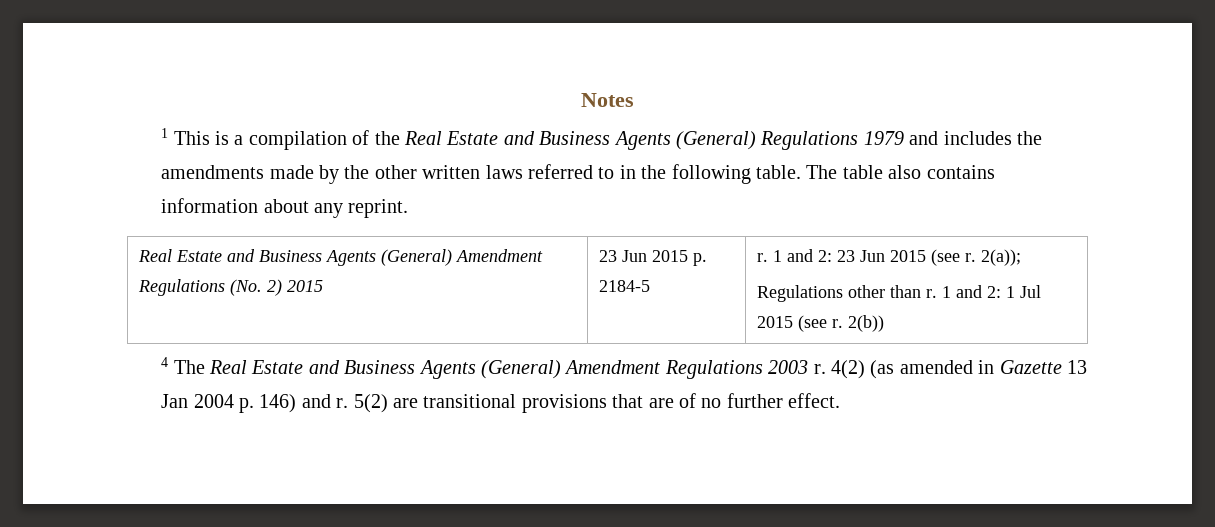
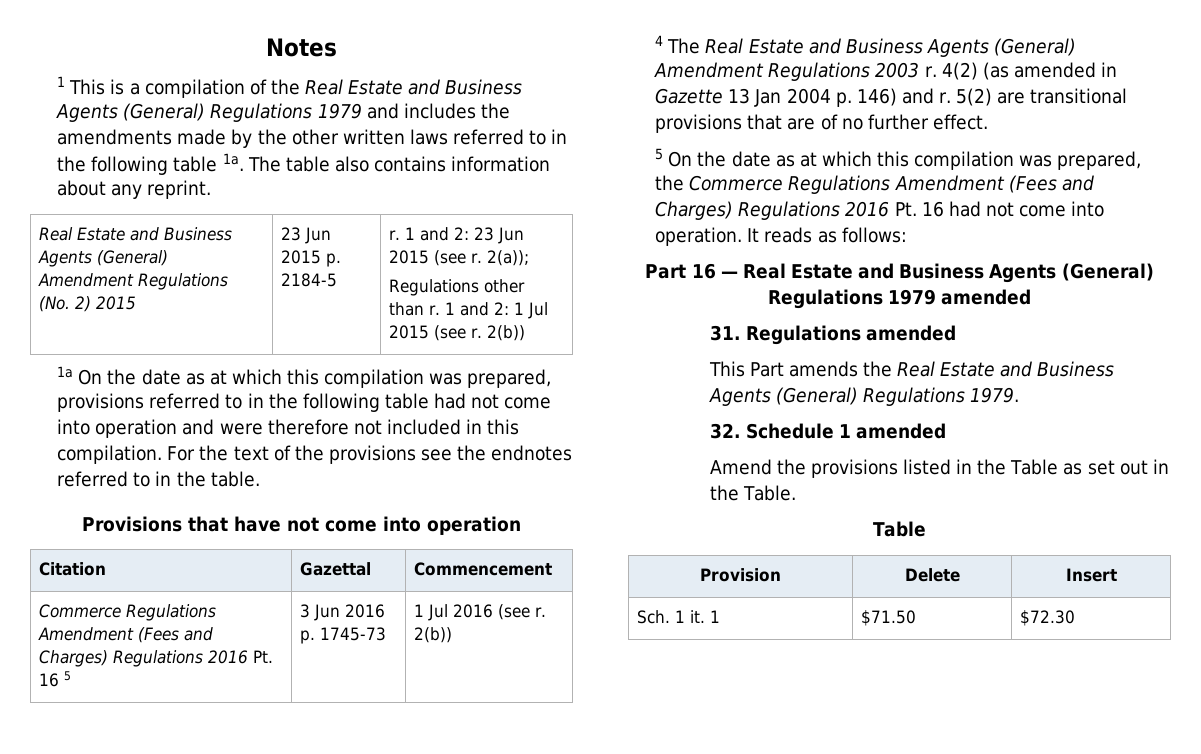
[756,165,802,179] table. -> [173,153,244,172] table 1a.
(884, 323) none -> [57,366,552,388] [57,393,552,412] [57,419,520,438] [57,445,573,464] [57,471,260,487] [82,516,521,535] [39,562,107,576] [300,562,372,576] [414,562,553,576] [39,604,217,621] [38,627,214,643] [39,650,274,667] [39,671,72,687] [300,604,386,621] [300,627,387,644] [414,604,547,621] [414,627,453,643] // 1a On the date as at which this compilation was prepared, provisions referred to in the following table had not come into operation and were therefore not included in this compilation. For the text of the provisions see the endnotes referred to in the table. // Provisions that have not come into operation // Citation | Gazettal | Commencement // Commerce Regulations Amendment (Fees and Charges) Regulations 2016 Pt. 16 5 | 3 Jun 2016 p. 1745-73 | 1 Jul 2016 (see r. 2(b))
(841, 400) none -> [655,148,1142,170] [655,175,1094,194] [655,201,1105,220] [655,227,907,246] [645,263,1154,283] [767,289,1032,309] [709,325,956,345] [708,361,1115,377] [708,387,1019,406] [709,423,946,439] [709,459,1169,478] [709,485,796,501] [872,521,927,537] [700,568,781,582] [904,568,960,582] [1065,568,1117,582] [637,610,721,624] [861,610,917,626] [1020,610,1076,626] // 5 On the date as at which this compilation was prepared, the Commerce Regulations Amendment (Fees and Charges) Regulations 2016 Pt. 16 had not come into operation. It reads as follows: // Part 16 — Real Estate and Business Agents (General) Regulations 1979 amended // 31. Regulations amended // This Part amends the Real Estate and Business Agents (General) Regulations 1979. // 32. Schedule 1 amended // Amend the provisions listed in the Table as set out in the Table. // Table // Provision | Delete | Insert // Sch. 1 it. 1 | $71.50 | $72.30

